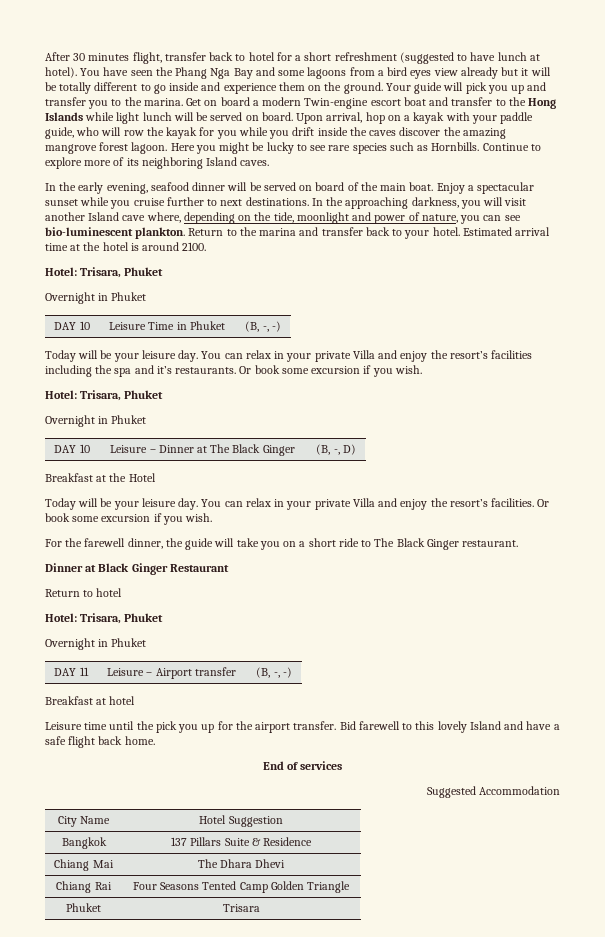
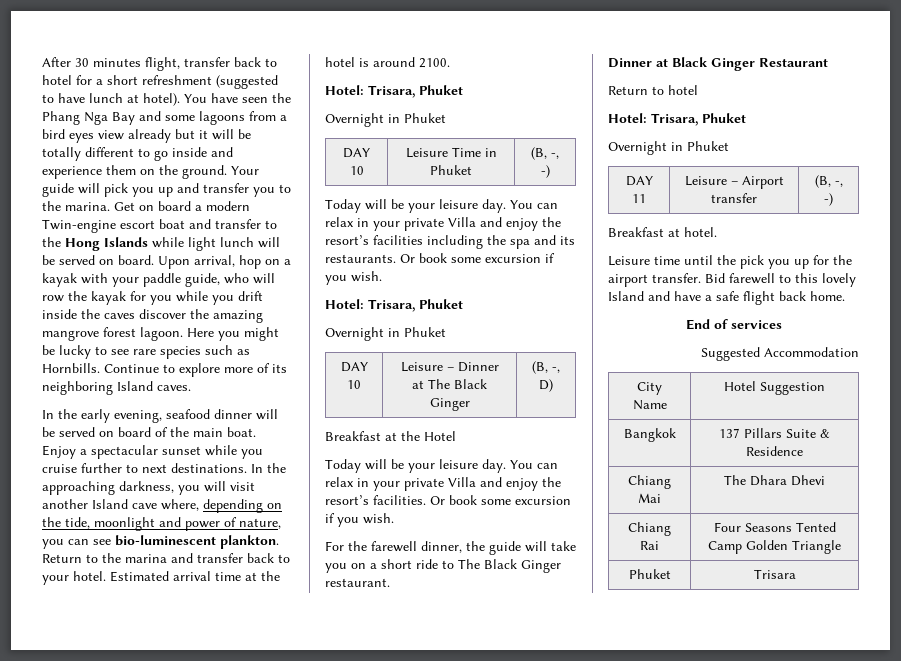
[156,366,172,374] it’s -> [560,236,575,245] its
[109,696,136,705] hotel -> [684,227,717,237] hotel.

